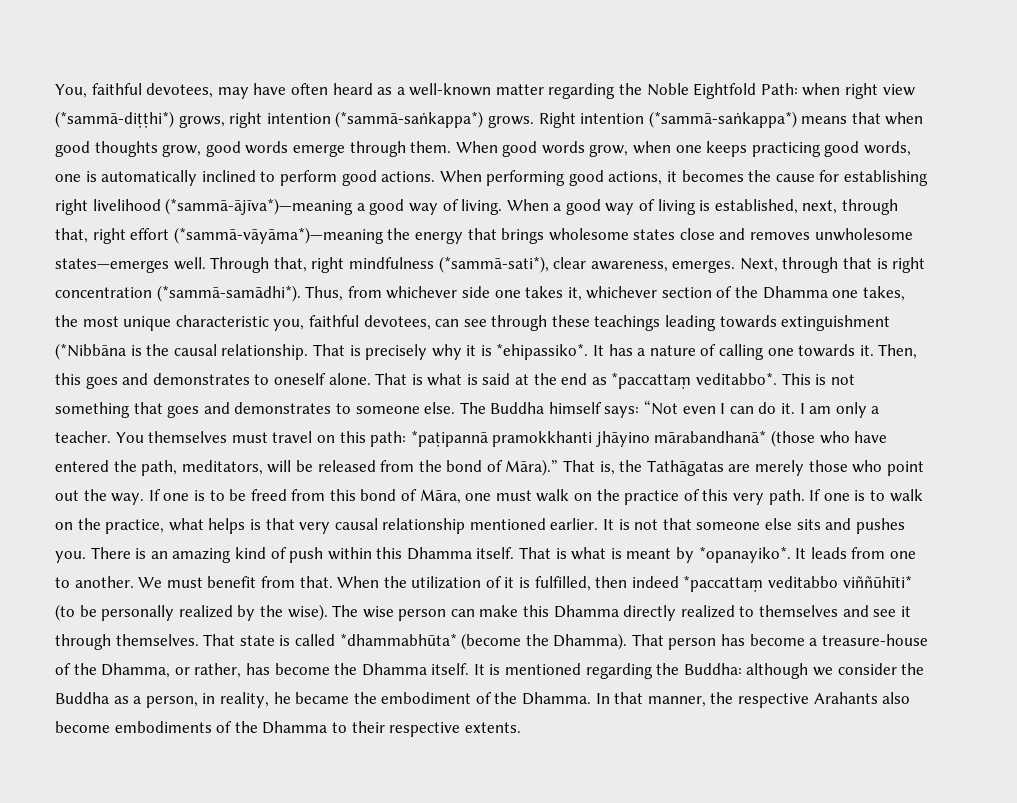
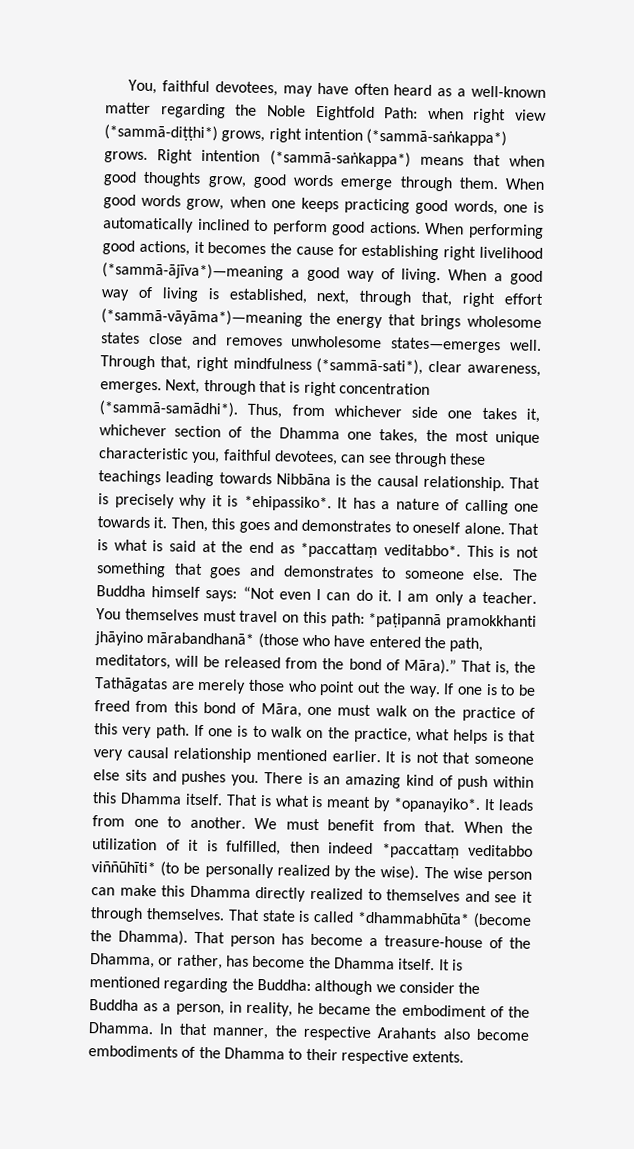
[781,315,891,331] [55,343,126,360] extinguishment (*Nibbāna -> [275,473,331,486] Nibbāna

